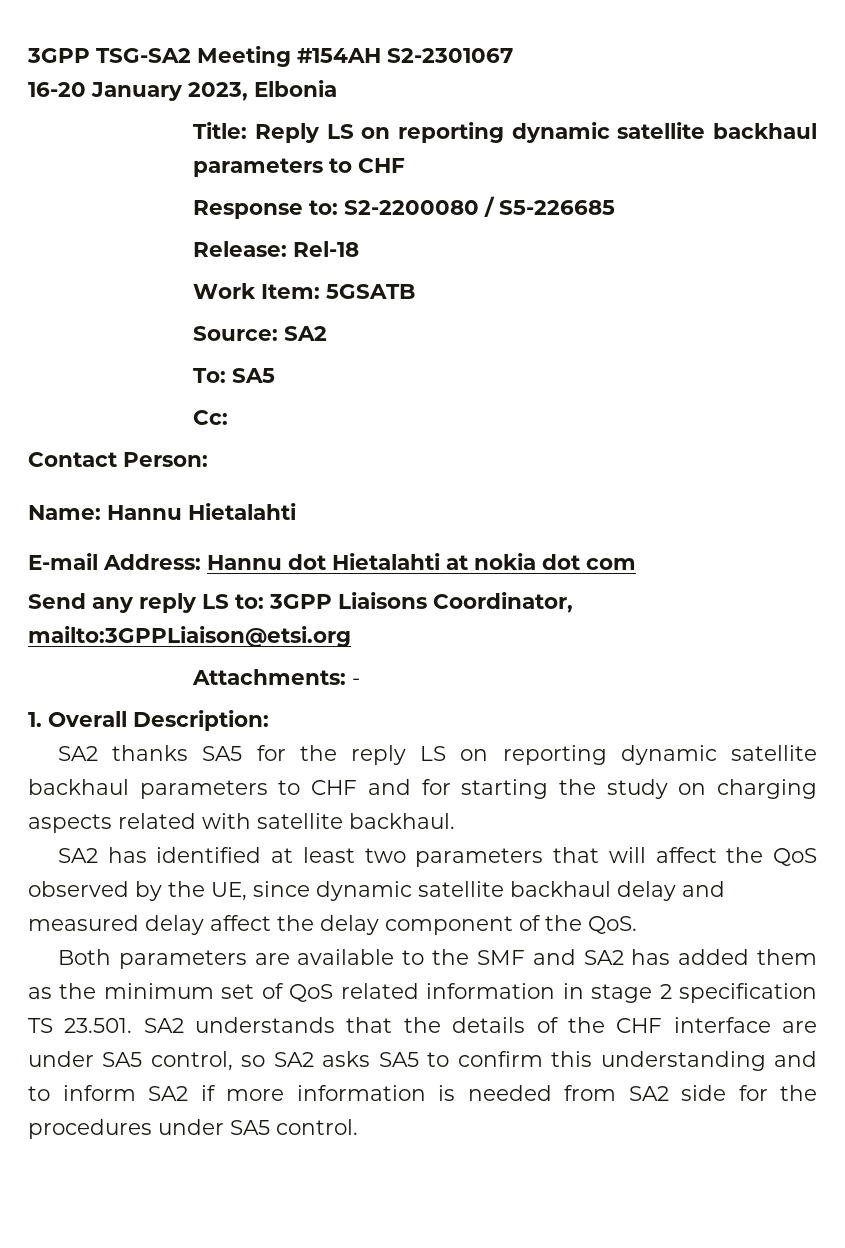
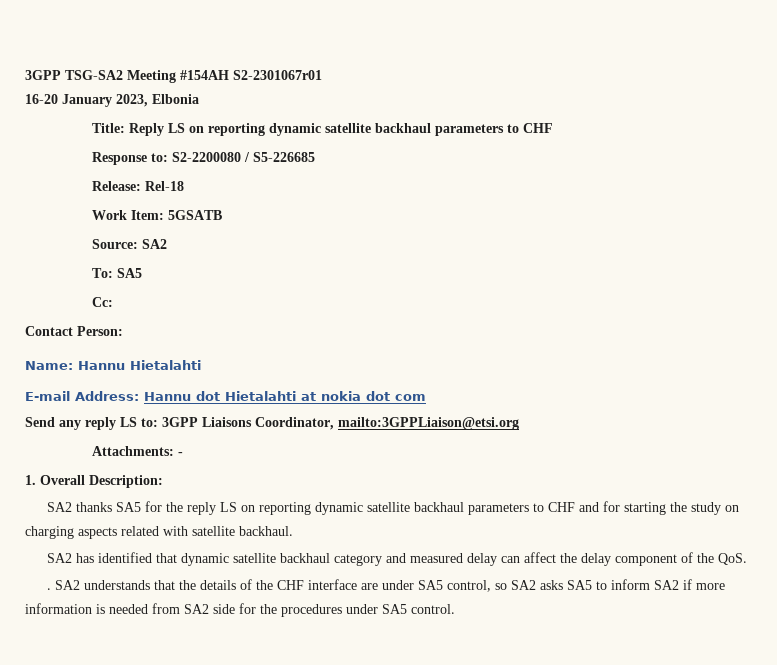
[387,48,513,63] S2-2301067 -> [233,70,322,80] S2-2301067r01
[271,847,817,867] [28,881,676,901] at least two parameters that will affect the QoS observed by the UE, since dynamic satellite backhaul delay -> [156,553,383,566] that dynamic satellite backhaul category
(204, 925) none -> [501,556,521,563] can
[58,949,818,969] [28,983,818,1003] [28,1018,133,1033] Both parameters are available to the SMF and SA2 has added them as the minimum set of QoS related information in stage 2 specification TS 23.501. -> [47,588,52,590] .
[457,1051,818,1071] [28,1086,50,1101] confirm this understanding and to -> (608, 585) none

